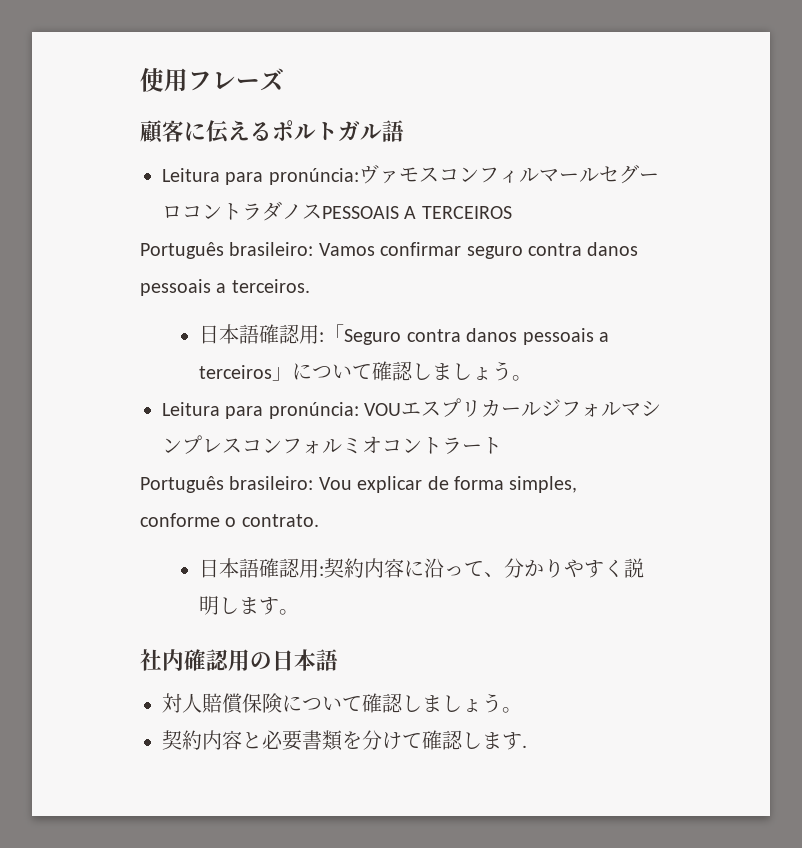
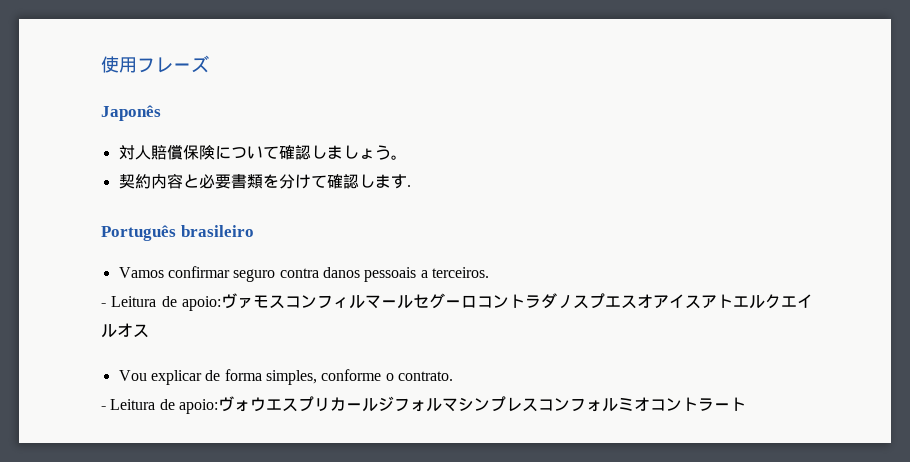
[140,120,404,144] [162,164,659,185] [162,201,512,221] [140,242,639,259] [140,279,310,296] [199,324,609,345] [199,361,533,381] [162,398,662,419] [162,435,502,454] [140,476,578,493] [140,513,319,527] [199,558,645,578] [199,596,300,615] [140,649,338,671] 顧客に伝えるポルトガル語 // Leitura para pronúncia:ヴァモスコンフィルマールセグーロコントラダノスPESSOAIS A TERCEIROS // Português brasileiro: Vamos confirmar seguro contra danos pessoais a terceiros. // 日本語確認用:「Seguro contra danos pessoais a terceiros」について確認しましょう。 // Leitura para pronúncia: VOUエスプリカールジフォルマシンプレスコンフォルミオコントラート // Português brasileiro: Vou explicar de forma simples, conforme o contrato. // 日本語確認用:契約内容に沿って、分かりやすく説明します。 // 社内確認用の日本語 -> [101,105,161,121] Japonês
(527, 746) none -> [101,225,254,241] [118,266,489,282] [101,293,813,311] [101,323,149,338] [118,369,453,385] [101,396,746,414] // Português brasileiro // Vamos confirmar seguro contra danos pessoais a terceiros. // - Leitura de apoio:ヴァモスコンフィルマールセグーロコントラダノスプエスオアイスアトエルクエイルオス // Vou explicar de forma simples, conforme o contrato. // - Leitura de apoio:ヴォウエスプリカールジフォルマシンプレスコンフォルミオコントラート

